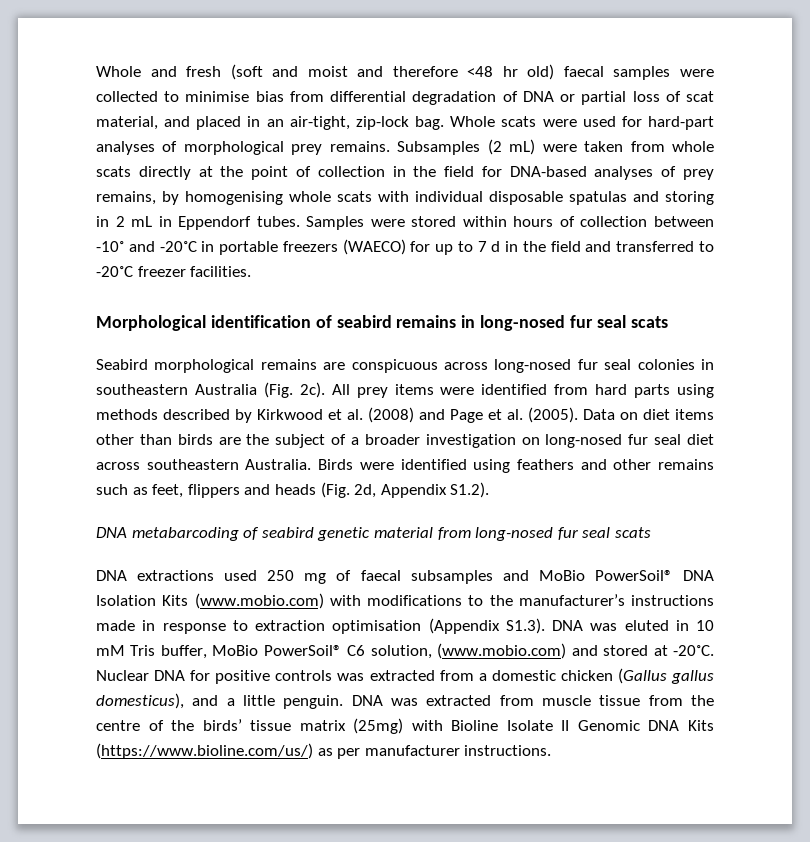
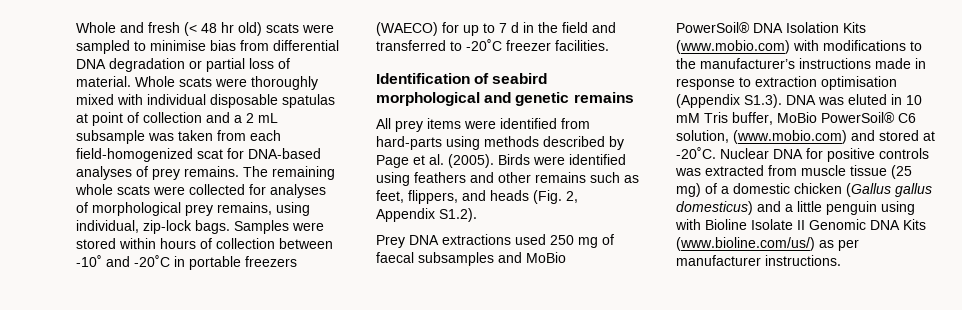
[230,64,714,80] [96,91,158,102] (soft and moist and therefore <48 hr old) faecal samples were collected -> [184,22,334,36] [76,40,130,54] (< 48 hr old) scats were sampled
[412,91,554,105] degradation of DNA -> [76,58,185,72] DNA degradation
[685,91,714,102] [96,116,714,130] [96,139,714,155] [96,166,475,180] scat material, and placed in an air-tight, zip-lock bag. Whole scats were used for hard-part analyses of morphological prey remains. Subsamples (2 mL) were taken from whole scats directly at the point of collection in the field -> [76,76,318,90] [76,94,335,108] [76,112,278,126] [76,130,281,144] [76,148,223,162] material. Whole scats were thoroughly mixed with individual disposable spatulas at point of collection and a 2 mL subsample was taken from each field-homogenized scat
[96,191,714,205] [96,216,300,230] remains, by homogenising whole scats with individual disposable spatulas and storing in 2 mL in Eppendorf tubes. -> [184,166,335,180] [75,184,326,198] [76,202,310,216] [76,220,230,234] remains. The remaining whole scats were collected for analyses of morphological prey remains, using individual, zip-lock bags.
[96,315,668,331] [96,359,714,373] [96,382,325,398] Morphological identification of seabird remains in long-nosed fur seal scats // Seabird morphological remains are conspicuous across long-nosed fur seal colonies in southeastern Australia (Fig. 2c). -> [376,73,548,84] [376,92,634,106] Identification of seabird morphological and genetic remains //
[595,384,671,398] hard parts -> [376,136,442,150] hard-parts
[257,407,714,423] [96,434,714,448] [96,459,312,470] Kirkwood et al. (2008) and Page et al. (2005). Data on diet items other than birds are the subject of a broader investigation on long-nosed fur seal diet across southeastern Australia. -> [376,154,494,168] Page et al. (2005).
[187,484,240,498] flippers -> [408,190,458,204] flippers,
[354,484,377,498] 2d, -> [566,191,578,203] 2,
[96,527,651,541] DNA metabarcoding of seabird genetic material from long-nosed fur seal scats // -> [376,235,405,248] Prey
(474, 675) none -> [801,165,912,179] [676,183,717,197] muscle tissue (25 mg) of
[96,693,184,709] domesticus), -> [676,201,753,215] domesticus)
[283,695,714,709] [96,718,404,734] penguin. DNA was extracted from muscle tissue from the centre of the birds’ tissue matrix (25mg) -> [826,201,915,215] penguin using
[96,743,313,759] (https://www.bioline.com/us/) -> [676,237,815,251] (www.bioline.com/us/)

